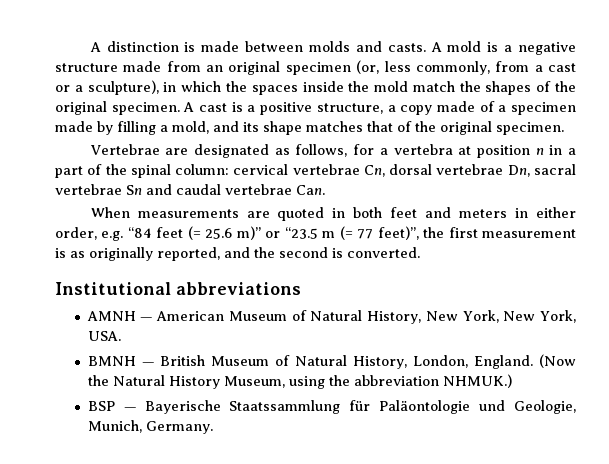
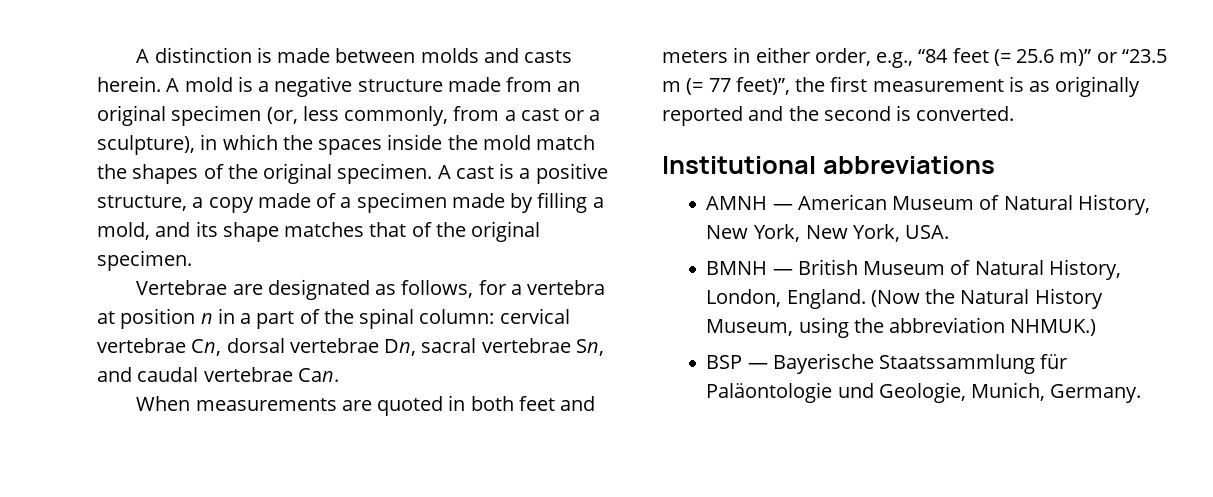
[387,43,426,52] casts. -> [524,50,573,63] [97,76,161,92] casts herein.
[126,185,142,195] Sn -> [575,339,604,356] Sn,
[101,231,124,241] e.g. -> [876,52,914,68] e.g.,
[157,247,220,261] reported, -> [662,106,743,126] reported

